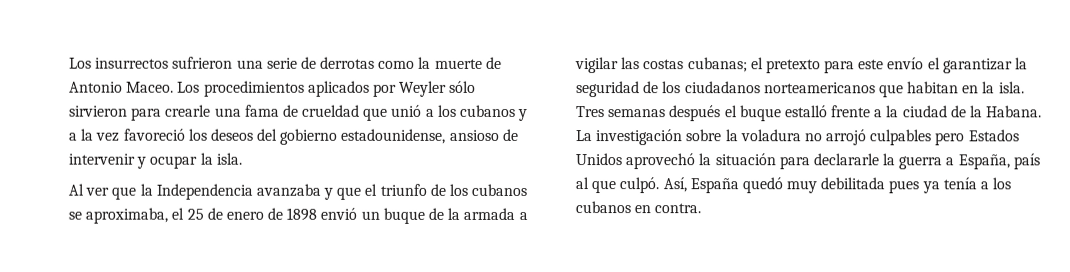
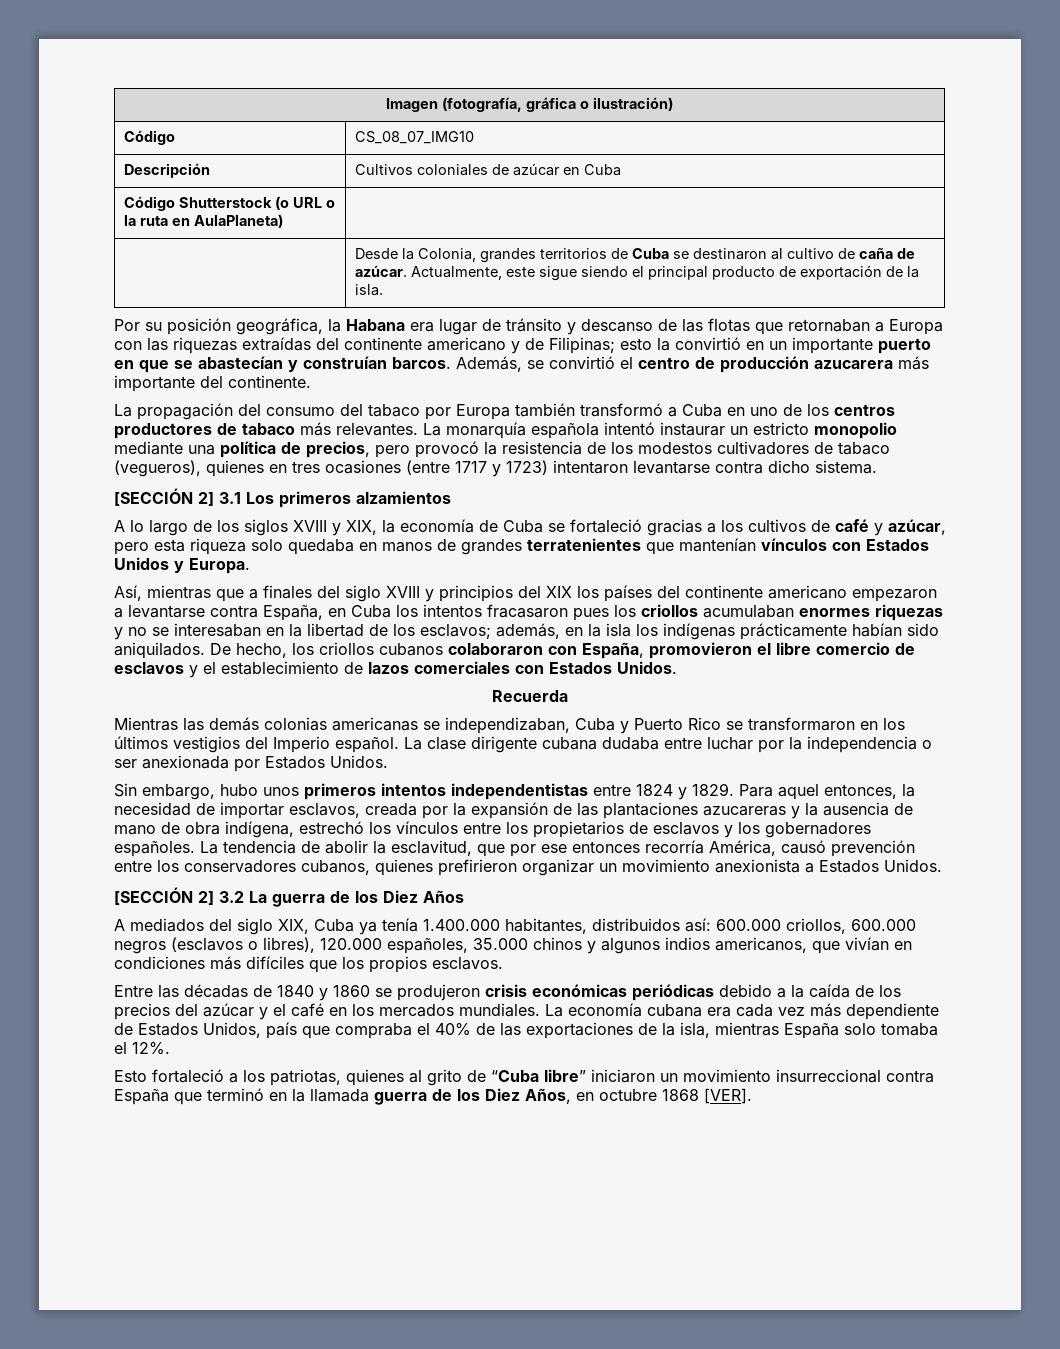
[69,56,502,69] [69,80,477,97] [69,104,529,121] [68,128,519,145] [68,152,242,169] [68,183,528,200] [68,207,528,224] [575,57,1029,74] [576,81,1025,98] [576,105,1043,122] [575,129,1020,146] [575,153,1040,170] [575,177,1012,194] [575,201,702,214] Los insurrectos sufrieron una serie de derrotas como la muerte de Antonio Maceo. Los procedimientos aplicados por Weyler sólo sirvieron para crearle una fama de crueldad que unió a los cubanos y a la vez favoreció los deseos del gobierno estadounidense, ansioso de intervenir y ocupar la isla. // Al ver que la Independencia avanzaba y que el triunfo de los cubanos se aproximaba, el 25 de enero de 1898 envió un buque de la armada a vigilar las costas cubanas; el pretexto para este envío el garantizar la seguridad de los ciudadanos norteamericanos que habitan en la isla. Tres semanas después el buque estalló frente a la ciudad de la Habana. La investigación sobre la voladura no arrojó culpables pero Estados Unidos aprovechó la situación para declararle la guerra a España, país al que culpó. Así, España quedó muy debilitada pues ya tenía a los cubanos en contra. -> [386,97,673,112] [124,130,176,145] [355,131,475,144] [124,163,211,178] [355,163,622,176] [124,196,336,211] [124,214,284,228] [355,248,916,263] [355,265,920,281] [355,284,384,296] [114,318,943,335] [114,337,931,354] [114,356,929,373] [114,375,311,392] [114,403,895,420] [114,422,897,439] [114,441,890,458] [114,460,877,477] [114,488,451,508] [114,519,946,536] [114,538,929,555] [114,557,250,574] [114,585,937,602] [114,604,943,621] [114,623,939,640] [114,642,915,659] [114,661,677,678] [492,690,568,702] [114,717,905,734] [114,736,932,753] [114,755,388,772] [114,783,915,800] [114,802,913,819] [114,821,871,838] [114,840,915,857] [114,859,942,876] [114,887,464,907] [114,918,916,935] [114,937,912,954] [114,956,503,973] [114,984,901,1001] [114,1003,939,1020] [114,1022,938,1039] [114,1042,170,1055] [114,1069,934,1086] [114,1088,752,1105] Imagen (fotografía, gráfica o ilustración) // Código | CS_08_07_IMG10 // Descripción | Cultivos coloniales de azúcar en Cuba // Código Shutterstock (o URL o la ruta en AulaPlaneta) | // | Desde la Colonia, grandes territorios de Cuba se destinaron al cultivo de caña de azúcar. Actualmente, este sigue siendo el principal producto de exportación de la isla. // Por su posición geográfica, la Habana era lugar de tránsito y descanso de las flotas que retornaban a Europa con las riquezas extraídas del continente americano y de Filipinas; esto la convirtió en un importante puerto en que se abastecían y construían barcos. Además, se convirtió el centro de producción azucarera más importante del continente. // La propagación del consumo del tabaco por Europa también transformó a Cuba en uno de los centros productores de tabaco más relevantes. La monarquía española intentó instaurar un estricto monopolio mediante una política de precios, pero provocó la resistencia de los modestos cultivadores de tabaco (vegueros), quienes en tres ocasiones (entre 1717 y 1723) intentaron levantarse contra dicho sistema. // [SECCIÓN 2] 3.1 Los primeros alzamientos // A lo largo de los siglos XVIII y XIX, la economía de Cuba se fortaleció gracias a los cultivos de café y azúcar, pero esta riqueza solo quedaba en manos de grandes terratenientes que mantenían vínculos con Estados Unidos y Europa. // Así, mientras que a finales del siglo XVIII y principios del XIX los países del continente americano empezaron a levantarse contra España, en Cuba los intentos fracasaron pues los criollos acumulaban enormes riquezas y no se interesaban en la libertad de los esclavos; además, en la isla los indígenas prácticamente habían sido aniquilados. De hecho, los criollos cubanos colaboraron con España, promovieron el libre comercio de esclavos y el establecimiento de lazos comerciales con Estados Unidos. // Recuerda // Mientras las demás colonias americanas se independizaban, Cuba y Puerto Rico se transformaron en los últimos vestigios del Imperio español. La clase dirigente cubana dudaba entre luchar por la independencia o ser anexionada por Estados Unidos. // Sin embargo, hubo unos primeros intentos independentistas entre 1824 y 1829. Para aquel entonces, la necesidad de importar esclavos, creada por la expansión de las plantaciones azucareras y la ausencia de mano de obra indígena, estrechó los vínculos entre los propietarios de esclavos y los gobernadores españoles. La tendencia de abolir la esclavitud, que por ese entonces recorría América, causó prevención entre los conservadores cubanos, quienes prefirieron organizar un movimiento anexionista a Estados Unidos. // [SECCIÓN 2] 3.2 La guerra de los Diez Años // A mediados del siglo XIX, Cuba ya tenía 1.400.000 habitantes, distribuidos así: 600.000 criollos, 600.000 negros (esclavos o libres), 120.000 españoles, 35.000 chinos y algunos indios americanos, que vivían en condiciones más difíciles que los propios esclavos. // Entre las décadas de 1840 y 1860 se produjeron crisis económicas periódicas debido a la caída de los precios del azúcar y el café en los mercados mundiales. La economía cubana era cada vez más dependiente de Estados Unidos, país que compraba el 40% de las exportaciones de la isla, mientras España solo tomaba el 12%. // Esto fortaleció a los patriotas, quienes al grito de “Cuba libre” iniciaron un movimiento insurreccional contra España que terminó en la llamada guerra de los Diez Años, en octubre 1868 [VER].

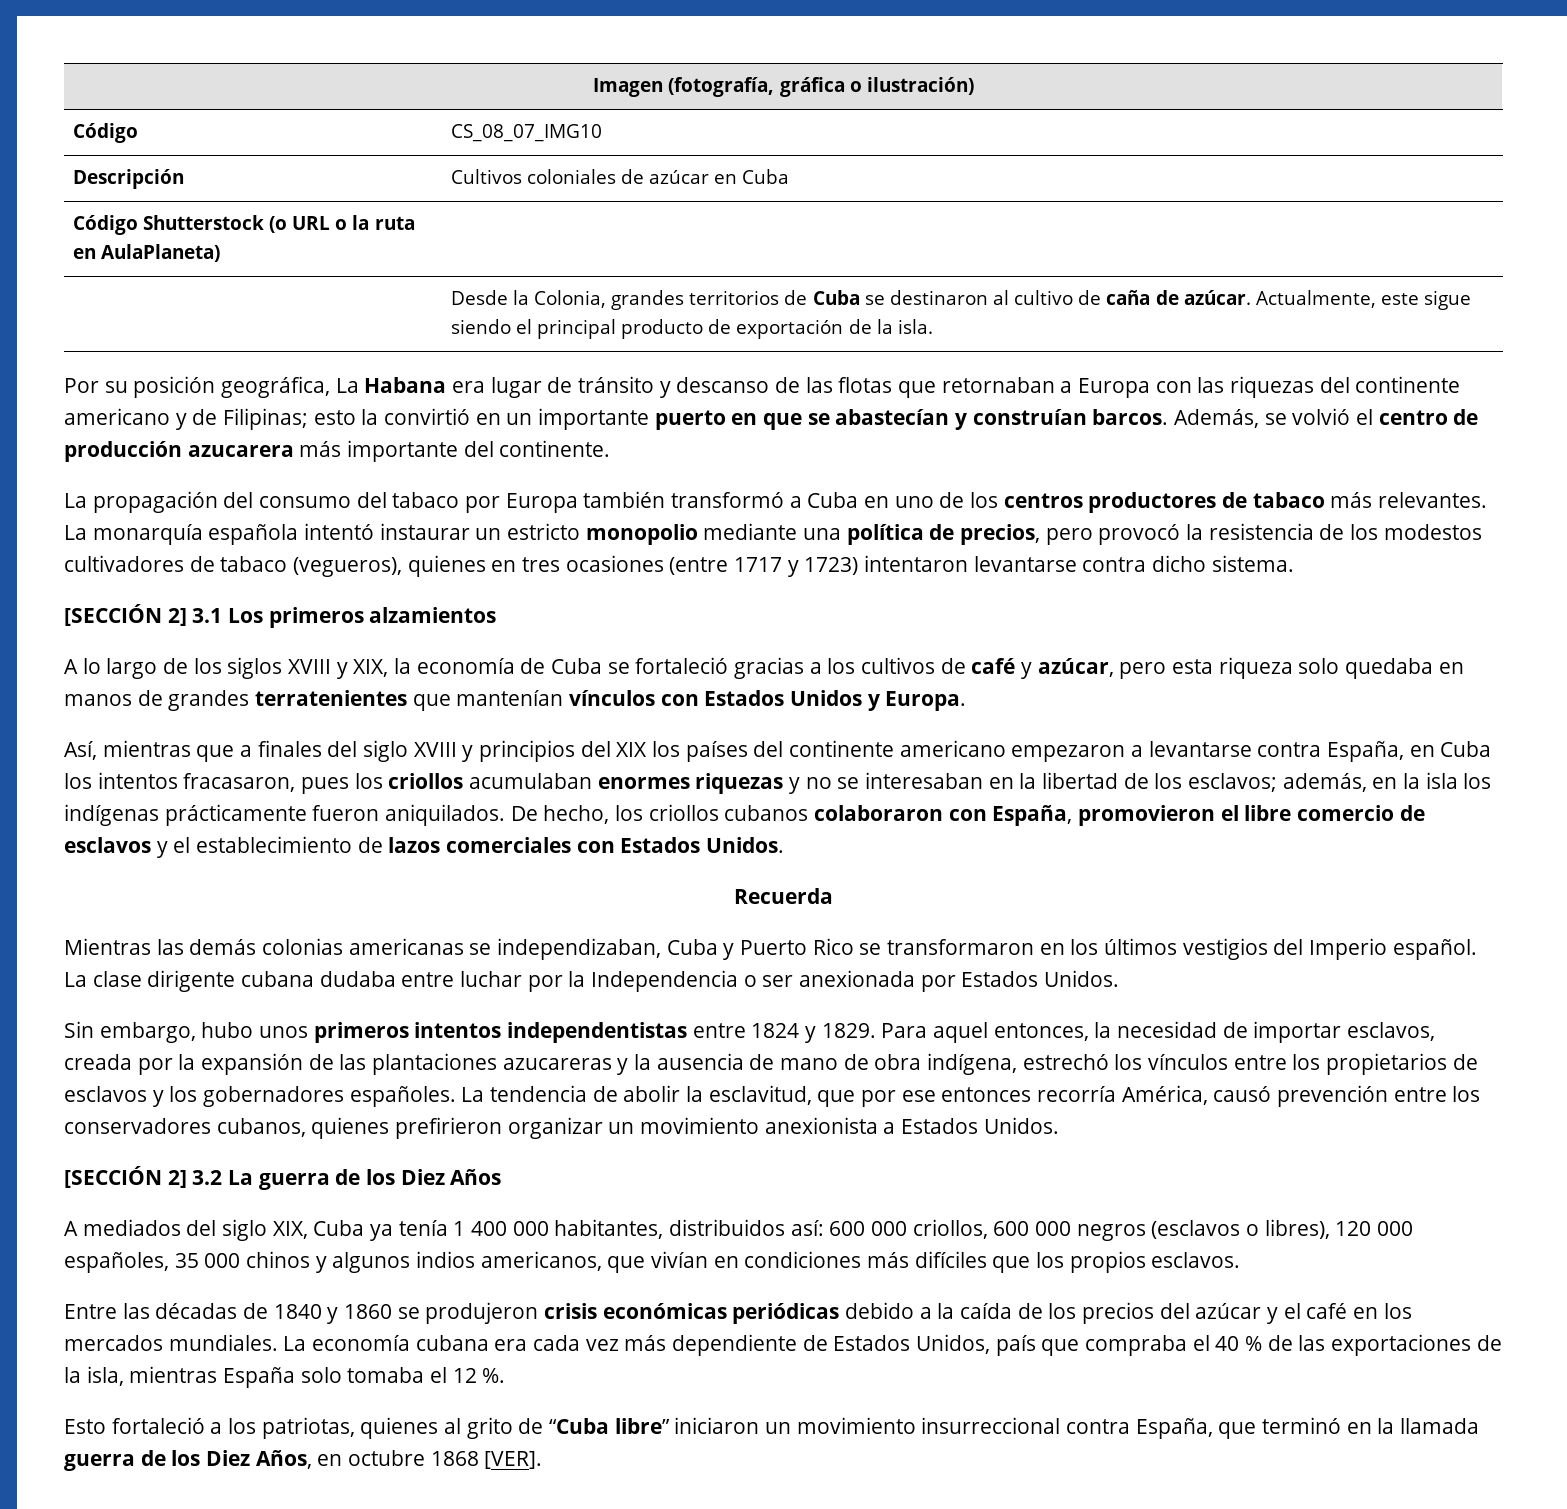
[328,319,341,332] la -> [335,378,359,393] La
[242,337,311,351] extraídas -> (1315, 387) none
[549,356,615,369] convirtió -> [1292,408,1351,425] volvió
[487,604,568,618] fracasaron -> [183,773,296,792] fracasaron,
[852,623,939,637] habían sido -> [312,805,380,821] fueron
[807,736,917,753] independencia -> [591,970,739,992] Independencia
[423,918,916,934] [114,937,528,954] 1.400.000 habitantes, distribuidos así: 600.000 criollos, 600.000 negros (esclavos o libres), 120.000 españoles, 35.000 -> [453,1219,1414,1241] [64,1252,241,1273] 1 400 000 habitantes, distribuidos así: 600 000 criollos, 600 000 negros (esclavos o libres), 120 000 españoles, 35 000
[435,1023,471,1036] 40% -> [1215,1336,1263,1351] 40 %
[132,1042,170,1055] 12%. -> [452,1368,506,1383] 12 %.
[114,1089,169,1105] España -> [1135,1418,1213,1439] España,

